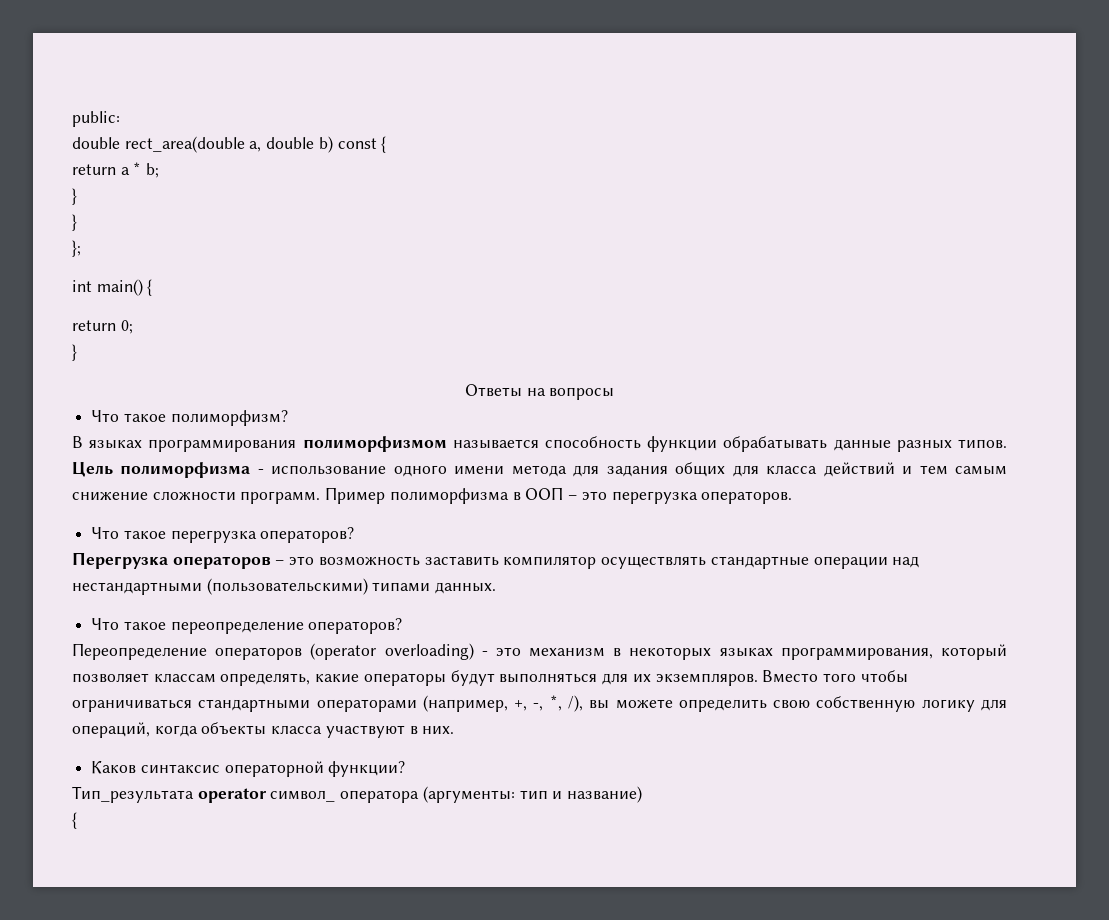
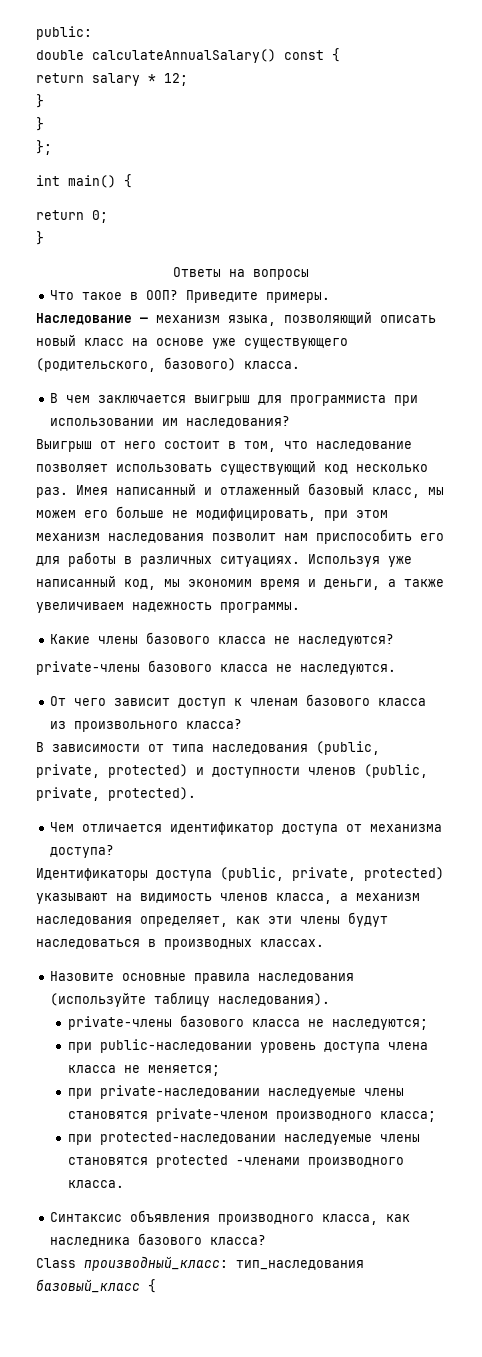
[124,136,333,153] rect_area(double a, double b) -> [92,49,276,63] calculateAnnualSalary()
[120,162,160,178] a * b; -> [92,73,188,86] salary * 12;
[170,410,288,426] [72,436,1008,452] [72,462,1008,478] [72,487,793,504] [91,527,355,543] [72,552,920,569] [72,578,497,595] [91,618,403,634] [72,643,1008,660] [72,670,908,686] [72,695,1008,712] [72,722,455,738] [91,761,406,777] [72,786,643,803] полиморфизм? // В языках программирования полиморфизмом называется способность функции обрабатывать данные разных типов. Цель полиморфизма - использование одного имени метода для задания общих для класса действий и тем самым снижение сложности программ. Пример полиморфизма в ООП – это перегрузка операторов. // Что такое перегрузка операторов? // Перегрузка операторов – это возможность заставить компилятор осуществлять стандартные операции над нестандартными (пользовательскими) типами данных. // Что такое переопределение операторов? // Переопределение операторов (operator overloading) - это механизм в некоторых языках программирования, который позволяет классам определять, какие операторы будут выполняться для их экземпляров. Вместо того чтобы ограничиваться стандартными операторами (например, +, -, *, /), вы можете определить свою собственную логику для операций, когда объекты класса участвуют в них. // Каков синтаксис операторной функции? // Тип_результата operator символ_ оператора (аргументы: тип и название) // -> [130,290,331,303] [36,312,436,326] [36,335,348,349] [36,357,300,372] [50,393,419,406] [50,416,291,428] [36,439,412,452] [36,461,428,475] [36,483,444,498] [36,506,388,521] [36,529,444,544] [36,552,412,567] [36,576,444,590] [36,602,300,613] [50,632,395,647] [36,660,396,675] [50,694,427,709] [50,719,243,732] [36,741,380,755] [36,764,428,778] [36,787,196,801] [50,822,443,835] [50,845,115,858] [36,867,444,881] [36,893,420,904] [36,912,388,927] [36,939,324,950] [50,971,355,984] [50,992,331,1007] [68,1015,429,1030] [68,1039,429,1053] [68,1065,221,1076] [68,1085,405,1099] [68,1108,437,1122] [68,1132,421,1145] [68,1155,405,1168] [68,1180,125,1188] [50,1210,411,1225] [50,1233,267,1247] [36,1256,364,1271] [36,1279,140,1293] в ООП? Приведите примеры. // Наследование — механизм языка, позволяющий описать новый класс на основе уже существующего (родительского, базового) класса. // В чем заключается выигрыш для программиста при использовании им наследования? // Выигрыш от него состоит в том, что наследование позволяет использовать существующий код несколько раз. Имея написанный и отлаженный базовый класс, мы можем его больше не модифицировать, при этом механизм наследования позволит нам приспособить его для работы в различных ситуациях. Используя уже написанный код, мы экономим время и деньги, а также увеличиваем надежность программы. // Какие члены базового класса не наследуются? // private-члены базового класса не наследуются. // От чего зависит доступ к членам базового класса из произвольного класса? // В зависимости от типа наследования (public, private, protected) и доступности членов (public, private, protected). // Чем отличается идентификатор доступа от механизма доступа? // Идентификаторы доступа (public, private, protected) указывают на видимость членов класса, а механизм наследования определяет, как эти члены будут наследоваться в производных классах. // Назовите основные правила наследования (используйте таблицу наследования). // private-члены базового класса не наследуются; // при public-наследовании уровень доступа члена класса не меняется; // при private-наследовании наследуемые члены становятся private-членом производного класса; // при protected-наследовании наследуемые члены становятся protected -членами производного класса. // Синтаксис объявления производного класса, как наследника базового класса? // Class производный_класс: тип_наследования базовый_класс

